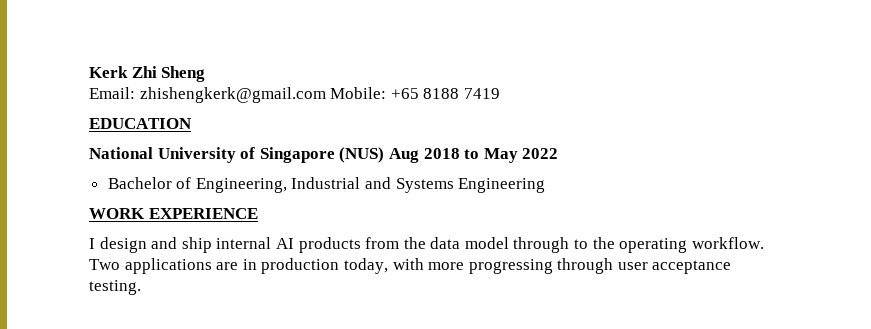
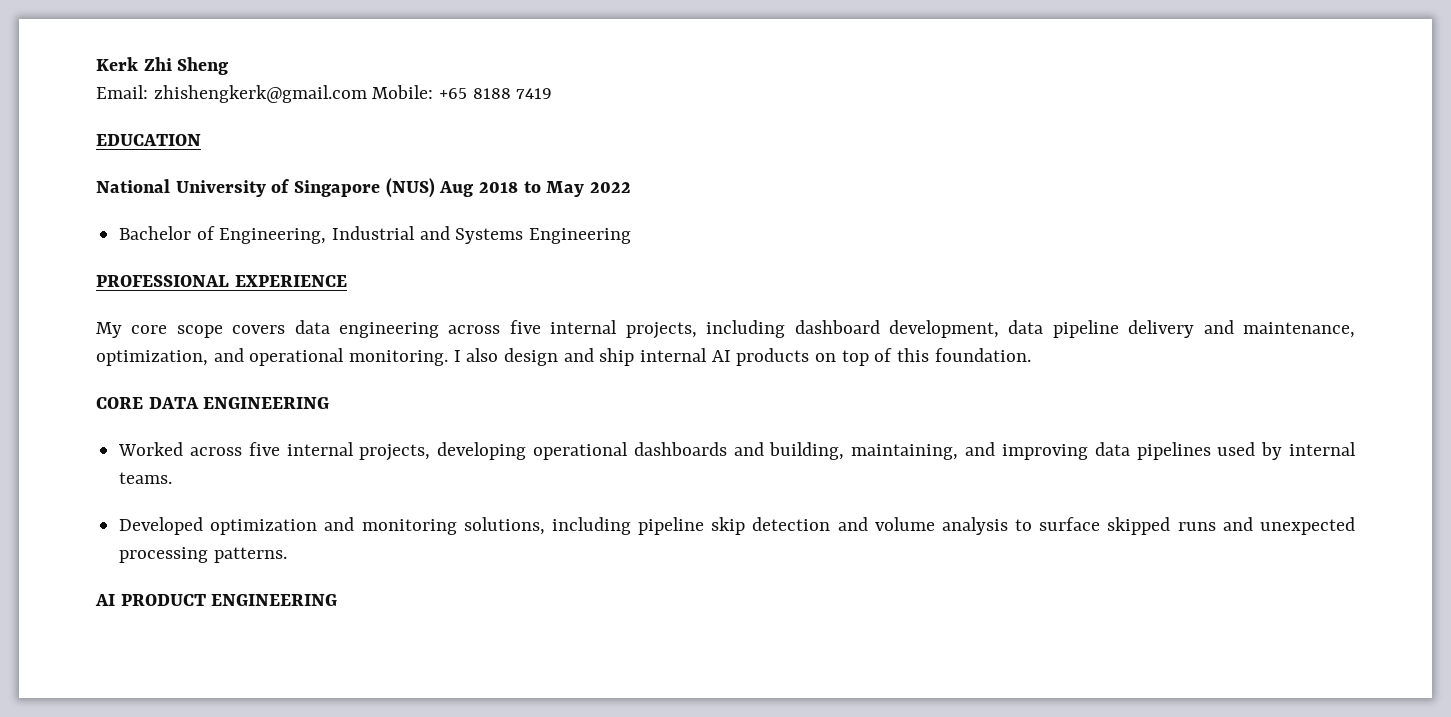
[89,208,145,219] WORK -> [96,275,229,287] PROFESSIONAL
[89,238,95,249] I -> [96,320,1355,339] [96,348,499,366] My core scope covers data engineering across five internal projects, including dashboard development, data pipeline delivery and maintenance, optimization, and operational monitoring. I also
[365,237,764,253] [89,258,732,274] [89,280,141,295] from the data model through to the operating workflow. Two applications are in production today, with more progressing through user acceptance testing. -> [815,348,1031,366] [96,397,330,409] [118,442,1356,461] [119,472,173,484] [119,517,1355,535] [119,547,287,563] [95,594,338,606] on top of this foundation. // CORE DATA ENGINEERING // Worked across five internal projects, developing operational dashboards and building, maintaining, and improving data pipelines used by internal teams. // Developed optimization and monitoring solutions, including pipeline skip detection and volume analysis to surface skipped runs and unexpected processing patterns. // AI PRODUCT ENGINEERING

